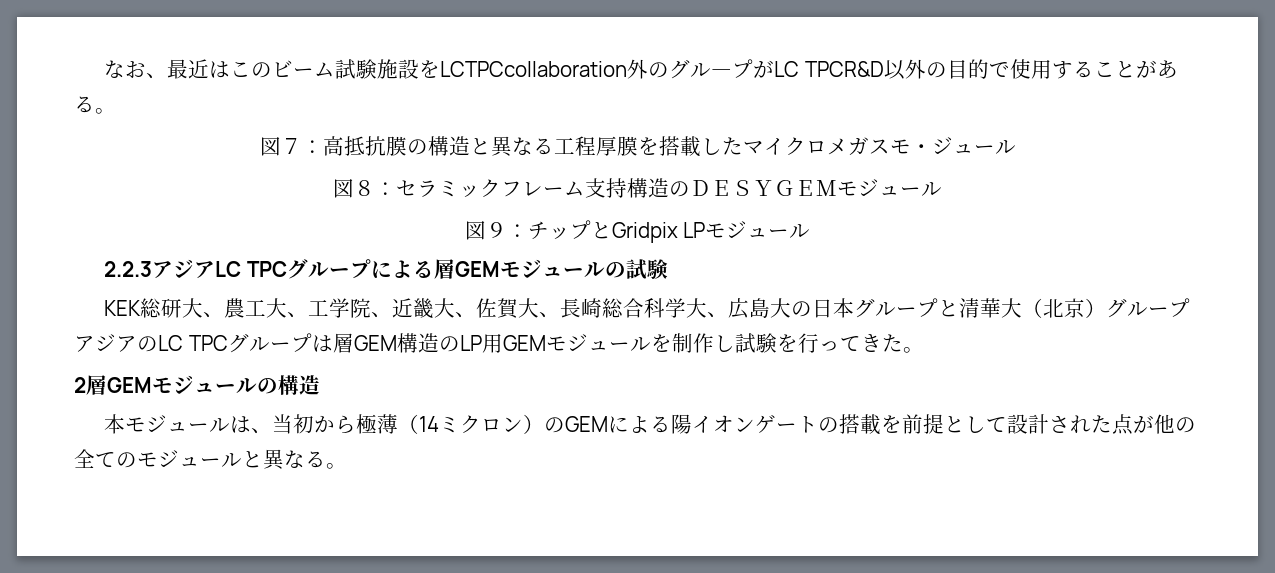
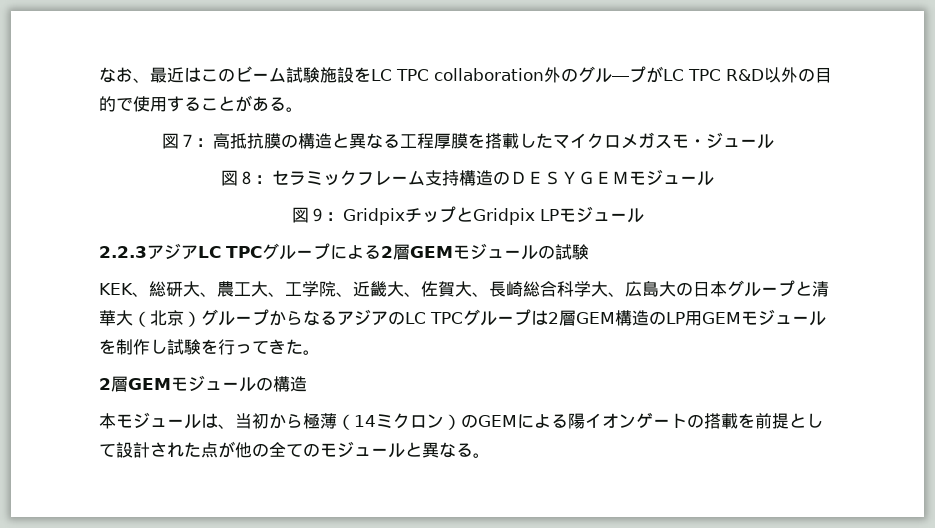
[440,61,628,77] LCTPCcollaboration -> [371,68,544,81] LC TPC collaboration
[804,61,884,77] TPCR&D -> [688,69,764,81] TPC R&D
(528, 231) none -> [342,208,405,225] Gridpix
(434, 269) none -> [381,246,393,258] 2
(142, 308) none -> [132,292,149,297] 、
(1191, 307) none -> [269,310,337,326] からなる
(333, 343) none -> [548,312,559,324] 2

